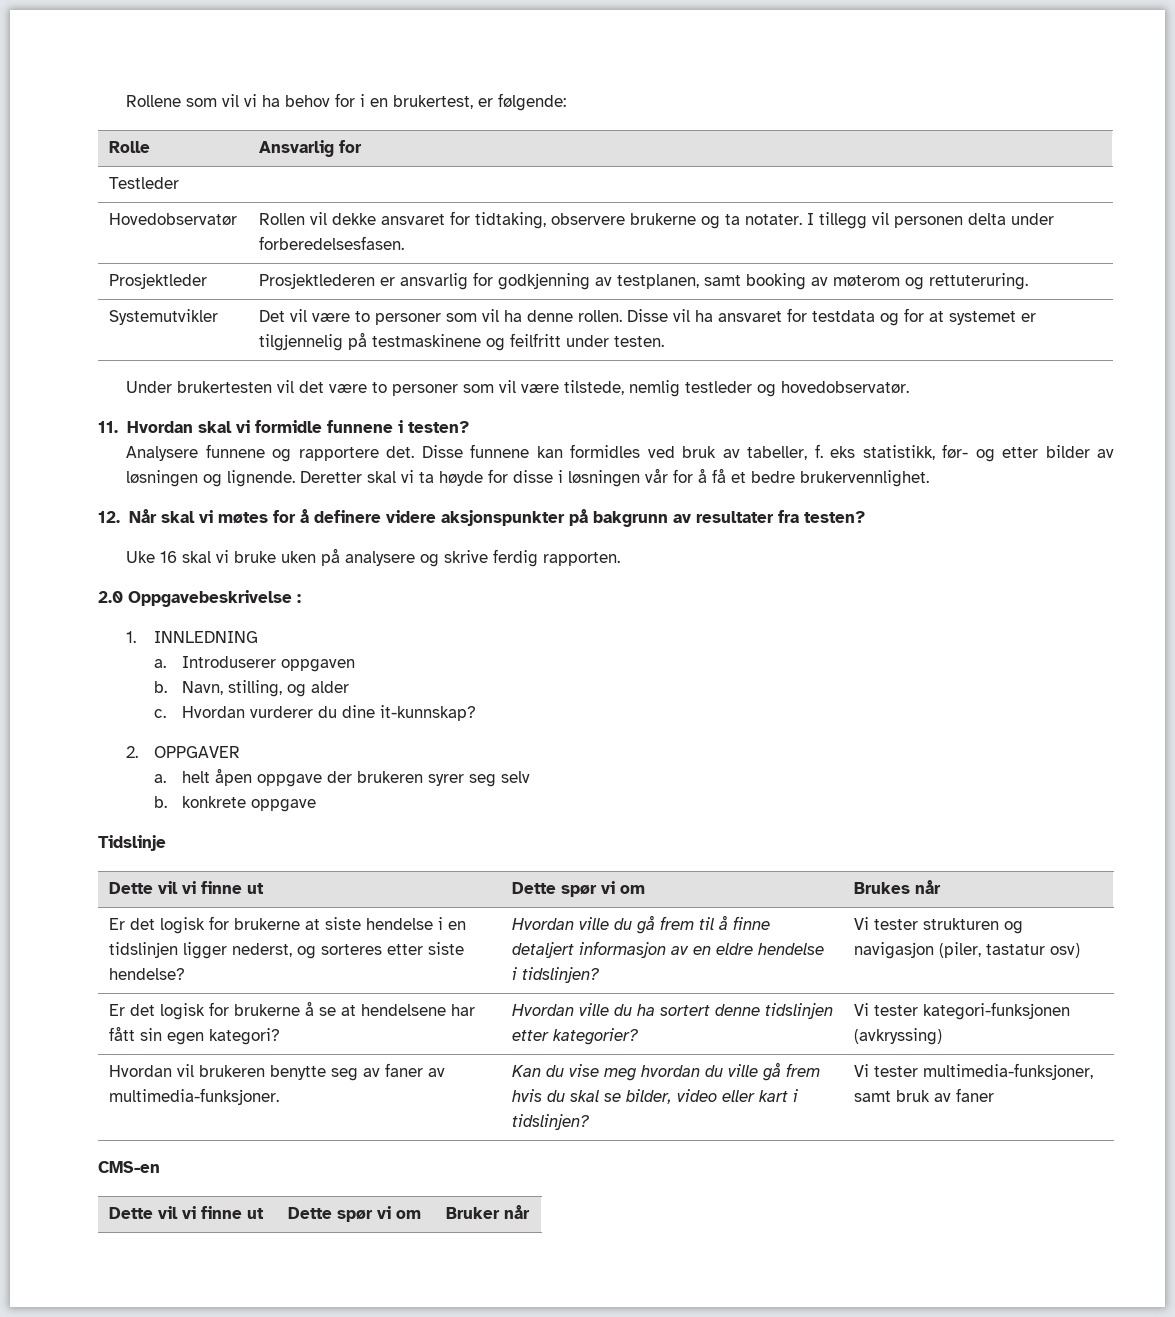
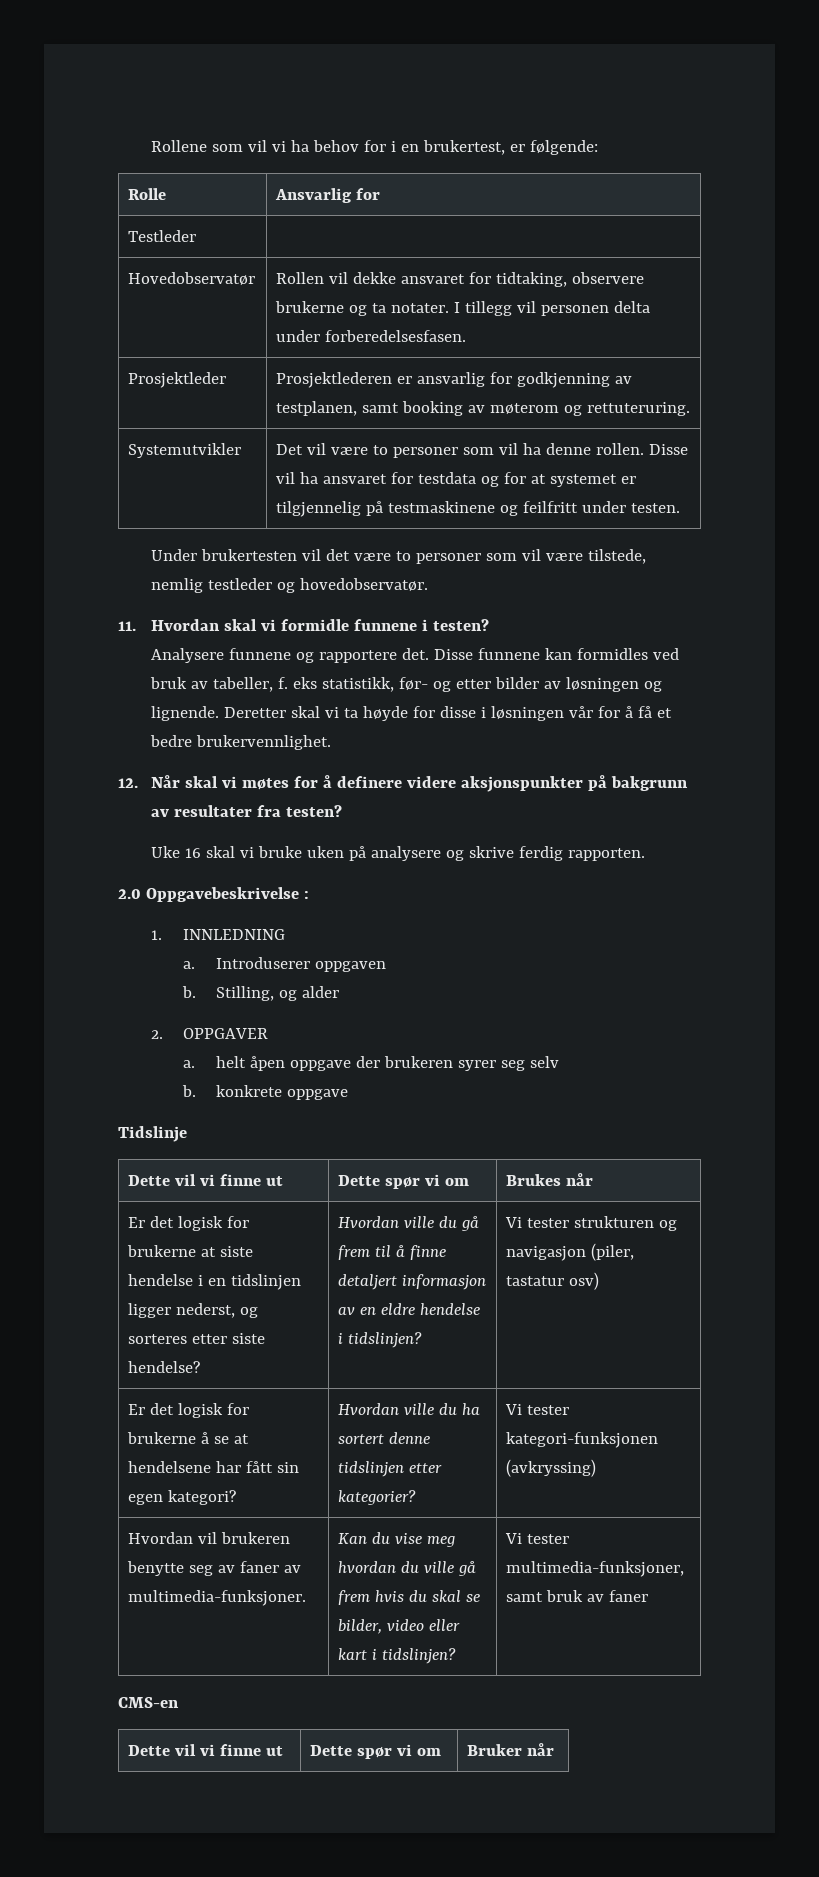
[182,680,283,697] Navn, stilling, -> [215,986,274,1001] Stilling,
[154,705,477,721] // c. Hvordan vurderer du dine it-kunnskap? -> (339, 992) none

